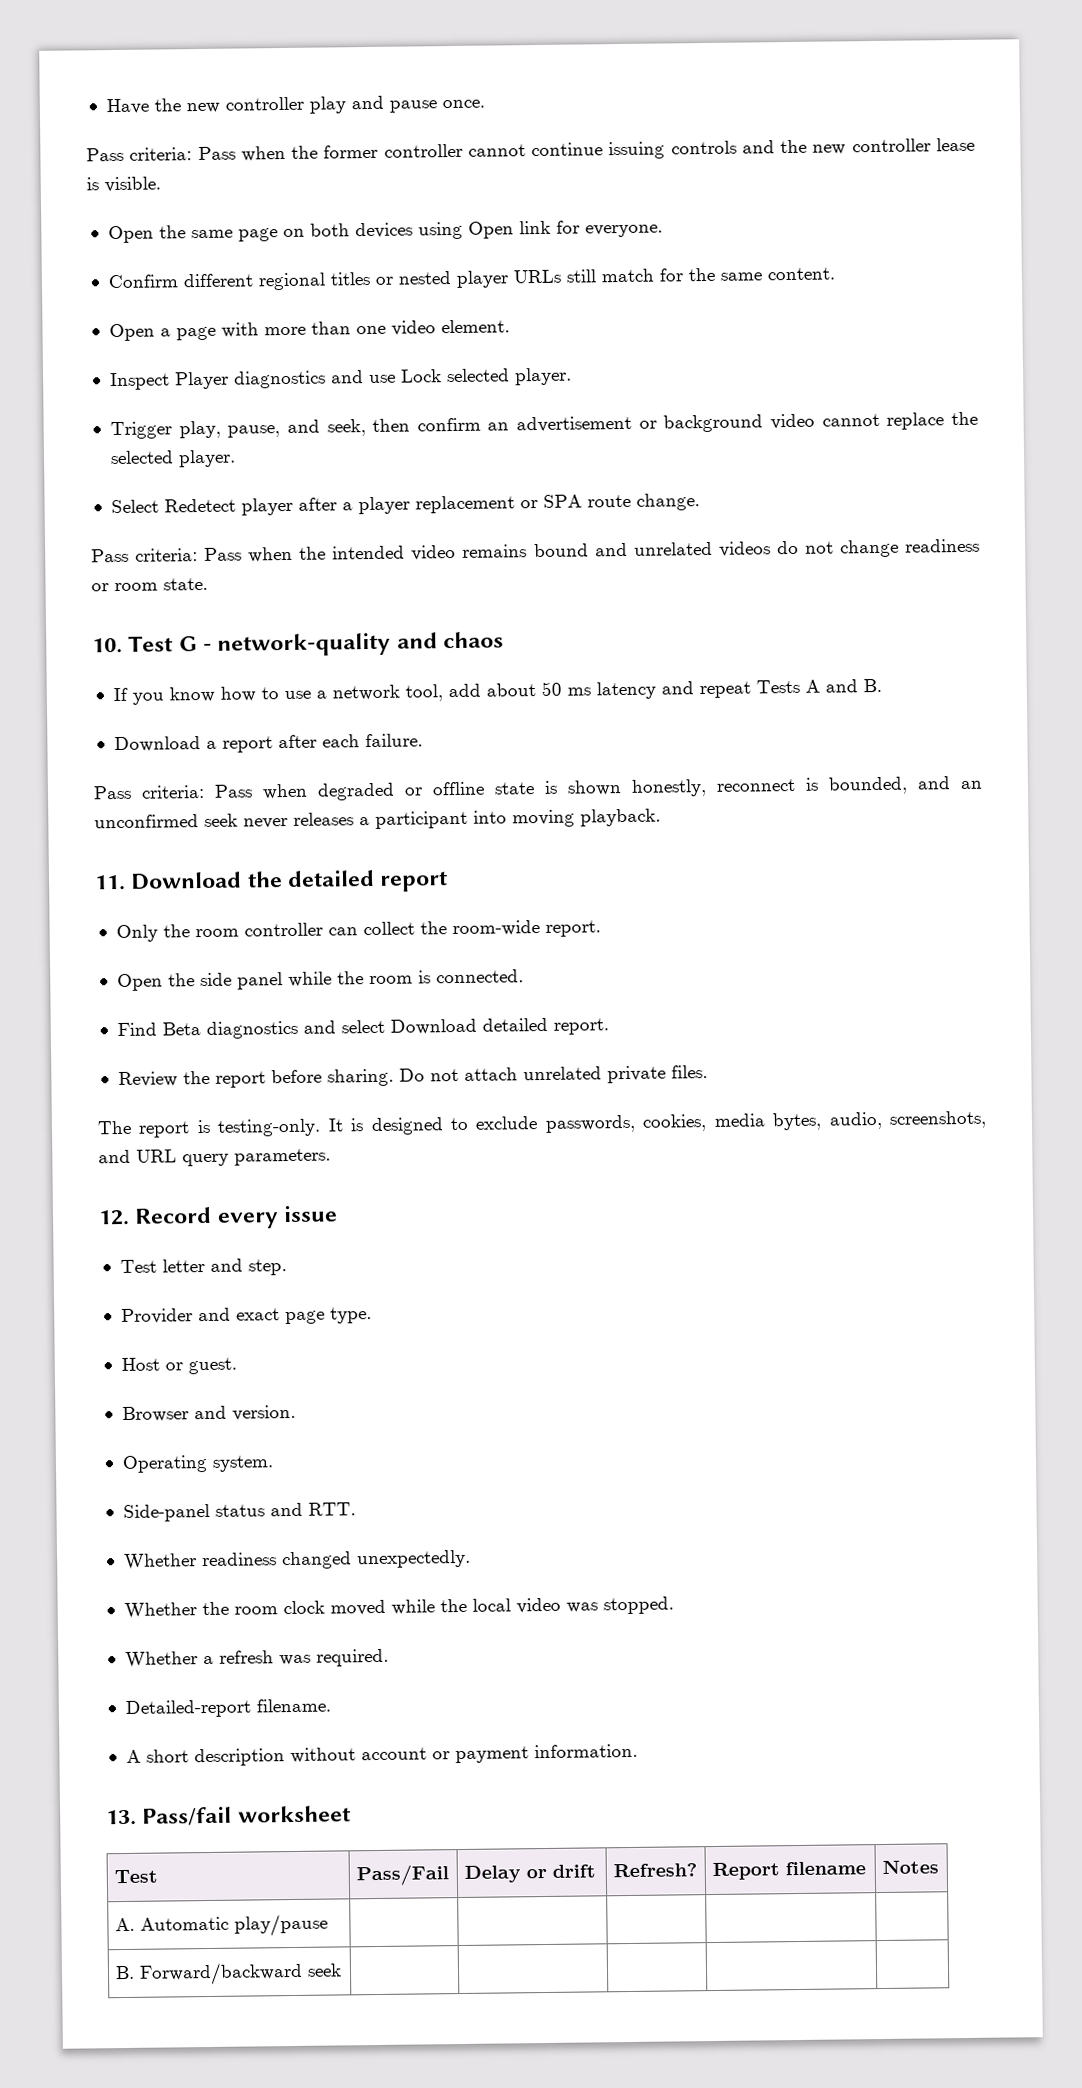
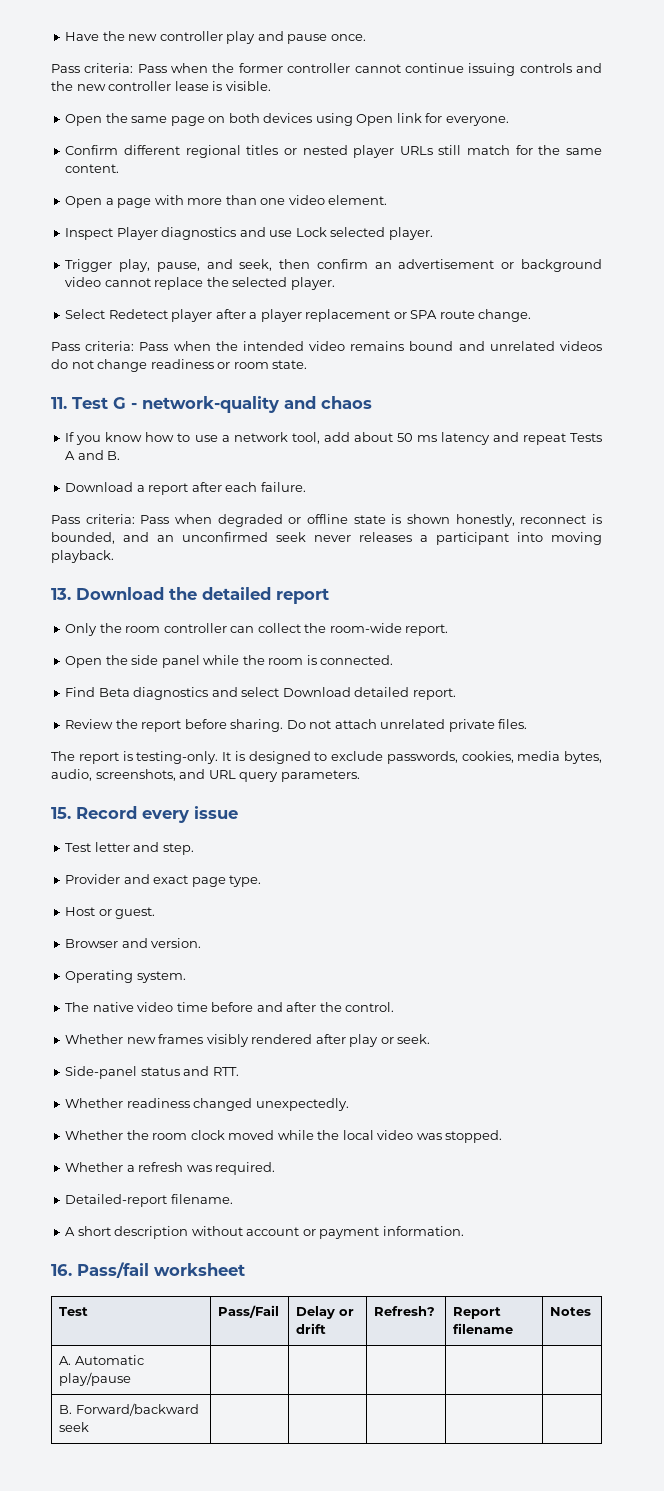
[92,637,123,654] 10. -> [51,397,67,409] 11.
[94,874,126,891] 11. -> [51,588,71,600] 13.
[98,1209,130,1226] 12. -> [51,807,71,819] 15.
(274, 1463) none -> [65,1002,395,1012] [65,1034,431,1047] // The native video time before and after the control. // Whether new frames visibly rendered after play or seek.
[106,1809,137,1826] 13. -> [51,1264,72,1276] 16.

